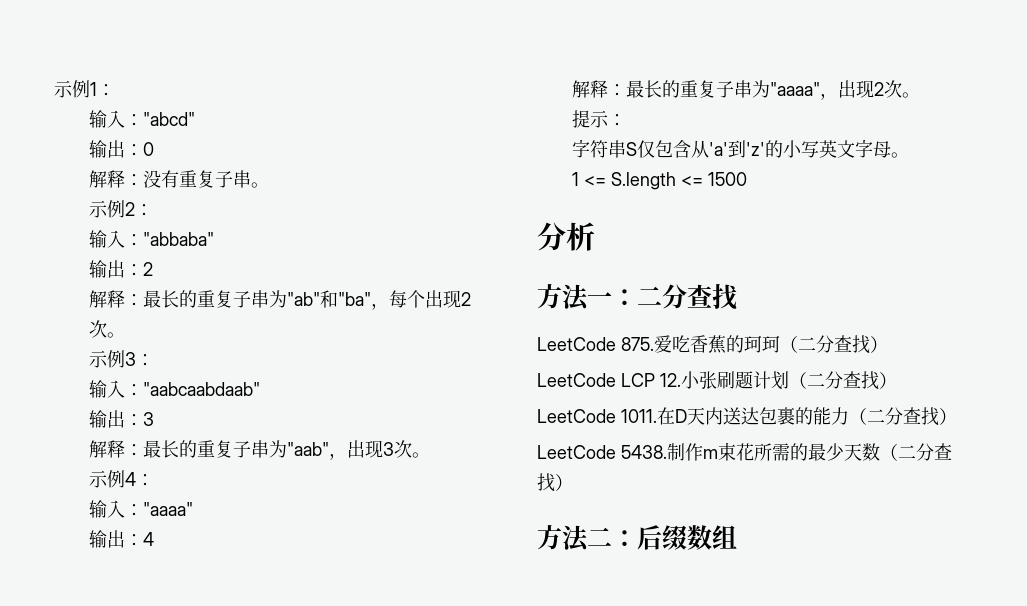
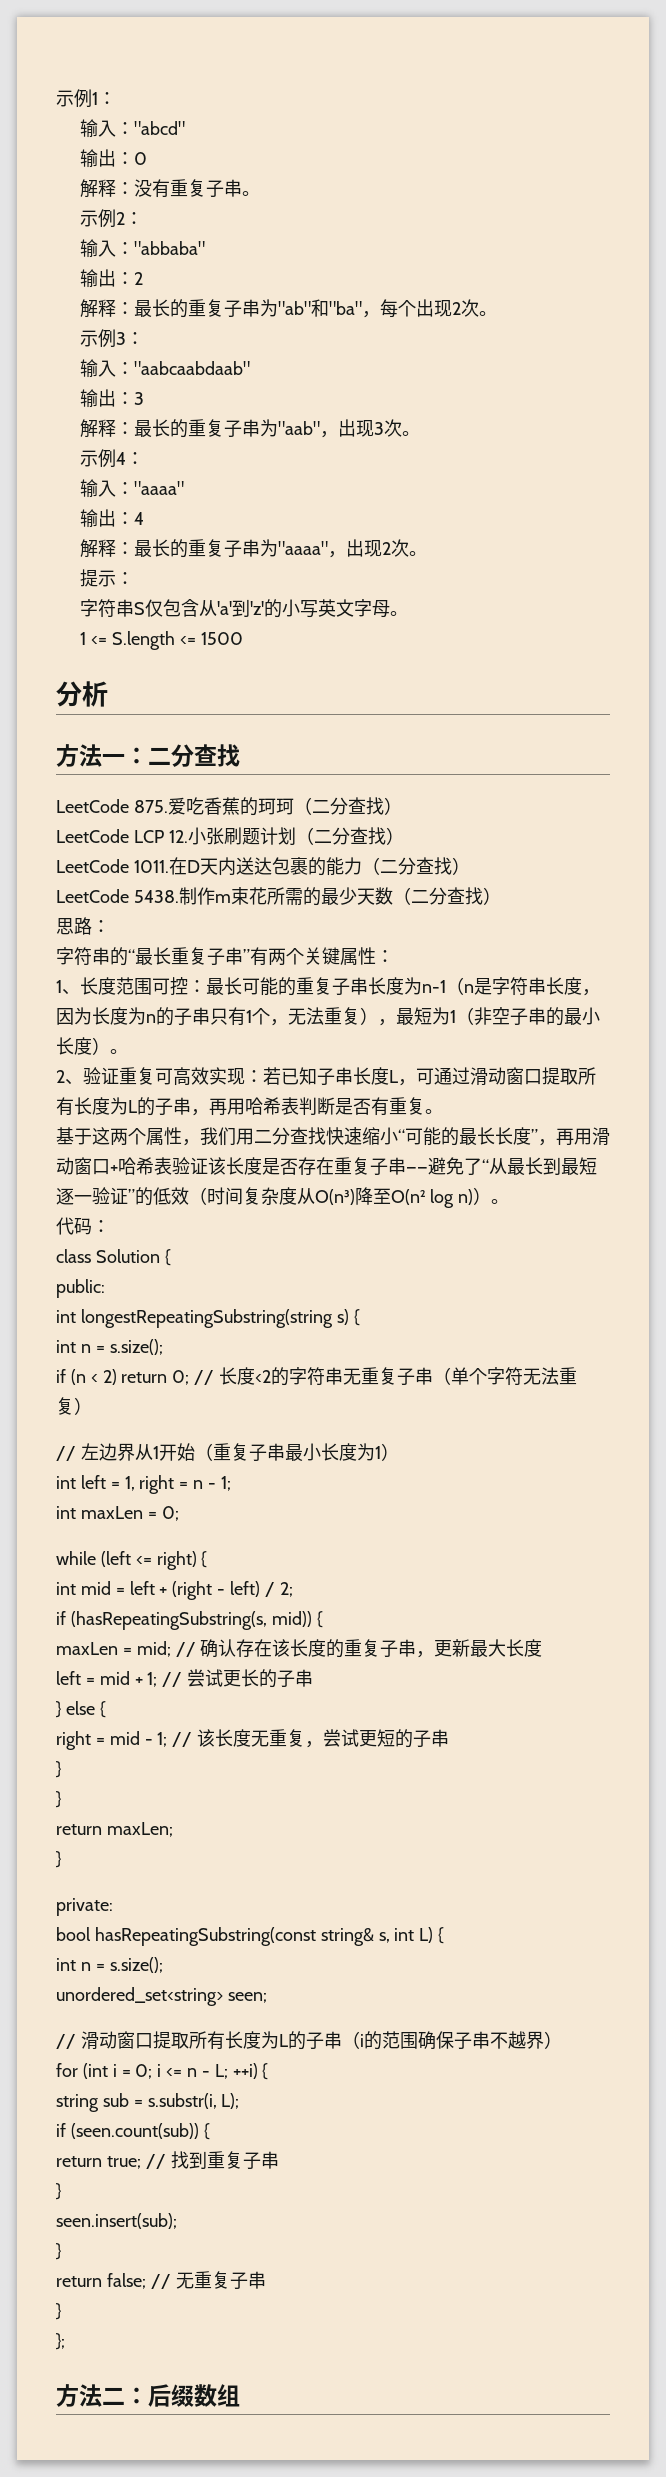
(573, 482) none -> [56,917,110,935] [56,947,394,966] [56,977,600,996] [56,1007,600,1026] [56,1037,128,1055] [56,1067,596,1086] [56,1097,443,1116] [56,1127,610,1146] [56,1157,597,1176] [56,1187,509,1208] [56,1217,110,1235] [56,1249,171,1266] [56,1279,105,1298] [56,1309,360,1328] [56,1339,163,1355] [56,1367,578,1386] [56,1397,92,1415] [56,1443,399,1462] [56,1475,231,1494] [56,1506,179,1521] [56,1551,208,1570] [56,1581,293,1600] [56,1611,323,1630] [56,1639,543,1658] [56,1669,314,1688] [56,1701,106,1718] [56,1729,450,1750] [56,1761,62,1778] [56,1791,62,1808] [56,1822,173,1837] [56,1851,62,1868] [56,1898,113,1916] [56,1927,445,1946] [56,1957,163,1973] [56,1987,267,2006] [56,2031,562,2050] [56,2063,269,2080] [56,2093,240,2112] [56,2123,210,2140] [56,2151,279,2170] [56,2183,62,2200] [56,2213,177,2229] [56,2243,62,2260] [56,2271,266,2290] [56,2303,62,2320] [56,2333,65,2350] // 思路： // 字符串的“最长重复子串”有两个关键属性： // 1、长度范围可控：最长可能的重复子串长度为n-1（n是字符串长度，因为长度为n的子串只有1个，无法重复），最短为1（非空子串的最小长度）。 // 2、验证重复可高效实现：若已知子串长度L，可通过滑动窗口提取所有长度为L的子串，再用哈希表判断是否有重复。 // 基于这两个属性，我们用二分查找快速缩小“可能的最长长度”，再用滑动窗口+哈希表验证该长度是否存在重复子串——避免了“从最长到最短逐一验证”的低效（时间复杂度从O(n³)降至O(n² log n)）。 // 代码： // class Solution { // public: // int longestRepeatingSubstring(string s) { // int n = s.size(); // if (n < 2) return 0; // 长度<2的字符串无重复子串（单个字符无法重复） // // 左边界从1开始（重复子串最小长度为1） // int left = 1, right = n - 1; // int maxLen = 0; // while (left <= right) { // int mid = left + (right - left) / 2; // if (hasRepeatingSubstring(s, mid)) { // maxLen = mid; // 确认存在该长度的重复子串，更新最大长度 // left = mid + 1; // 尝试更长的子串 // } else { // right = mid - 1; // 该长度无重复，尝试更短的子串 // } // } // return maxLen; // } // private: // bool hasRepeatingSubstring(const string& s, int L) { // int n = s.size(); // unordered_set<string> seen; // // 滑动窗口提取所有长度为L的子串（i的范围确保子串不越界） // for (int i = 0; i <= n - L; ++i) { // string sub = s.substr(i, L); // if (seen.count(sub)) { // return true; // 找到重复子串 // } // seen.insert(sub); // } // return false; // 无重复子串 // } // };

